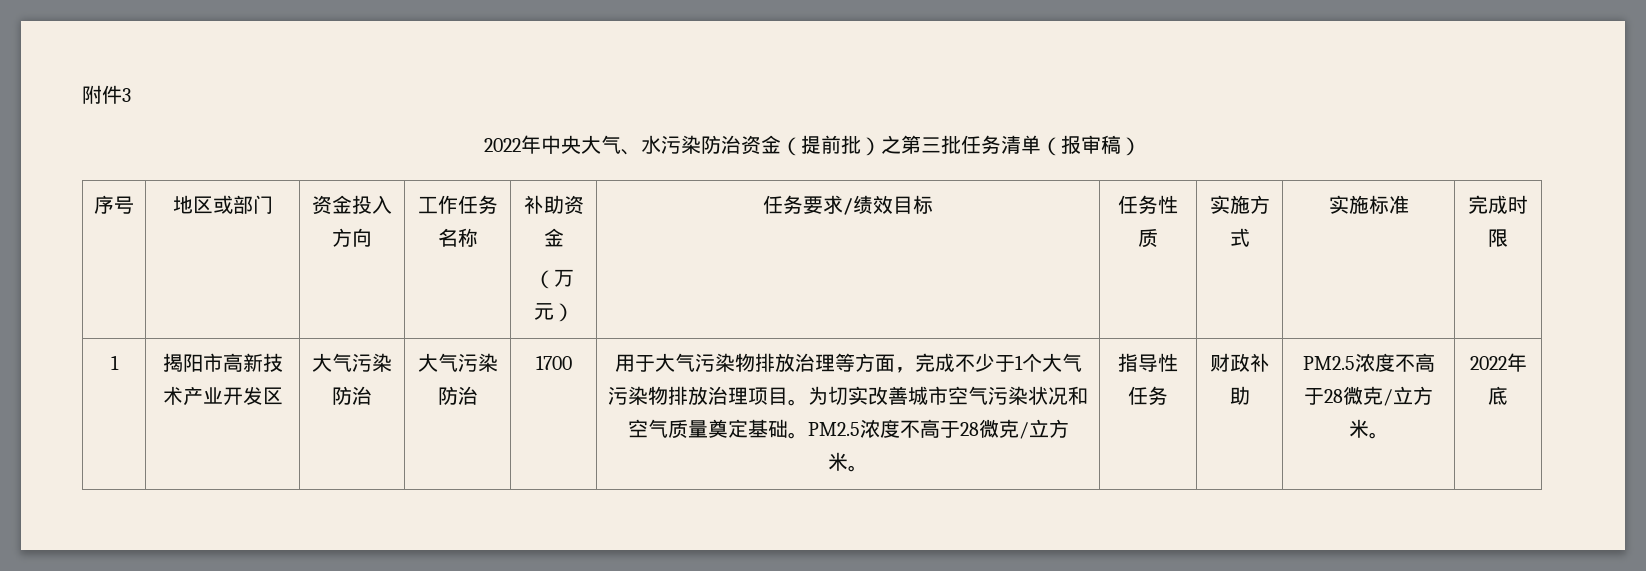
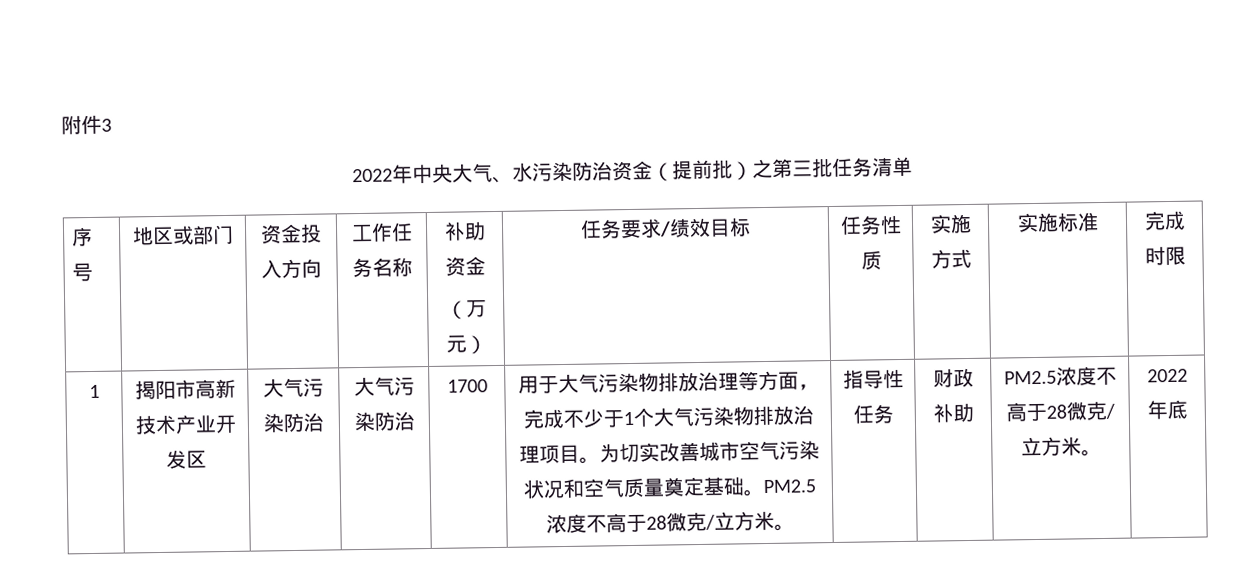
[1040,135,1141,156] （报审稿） -> (913, 166) none

